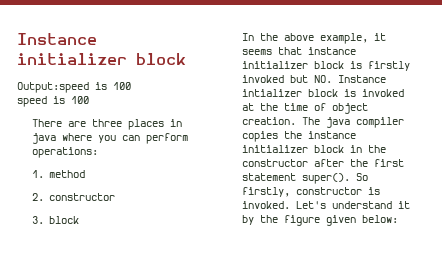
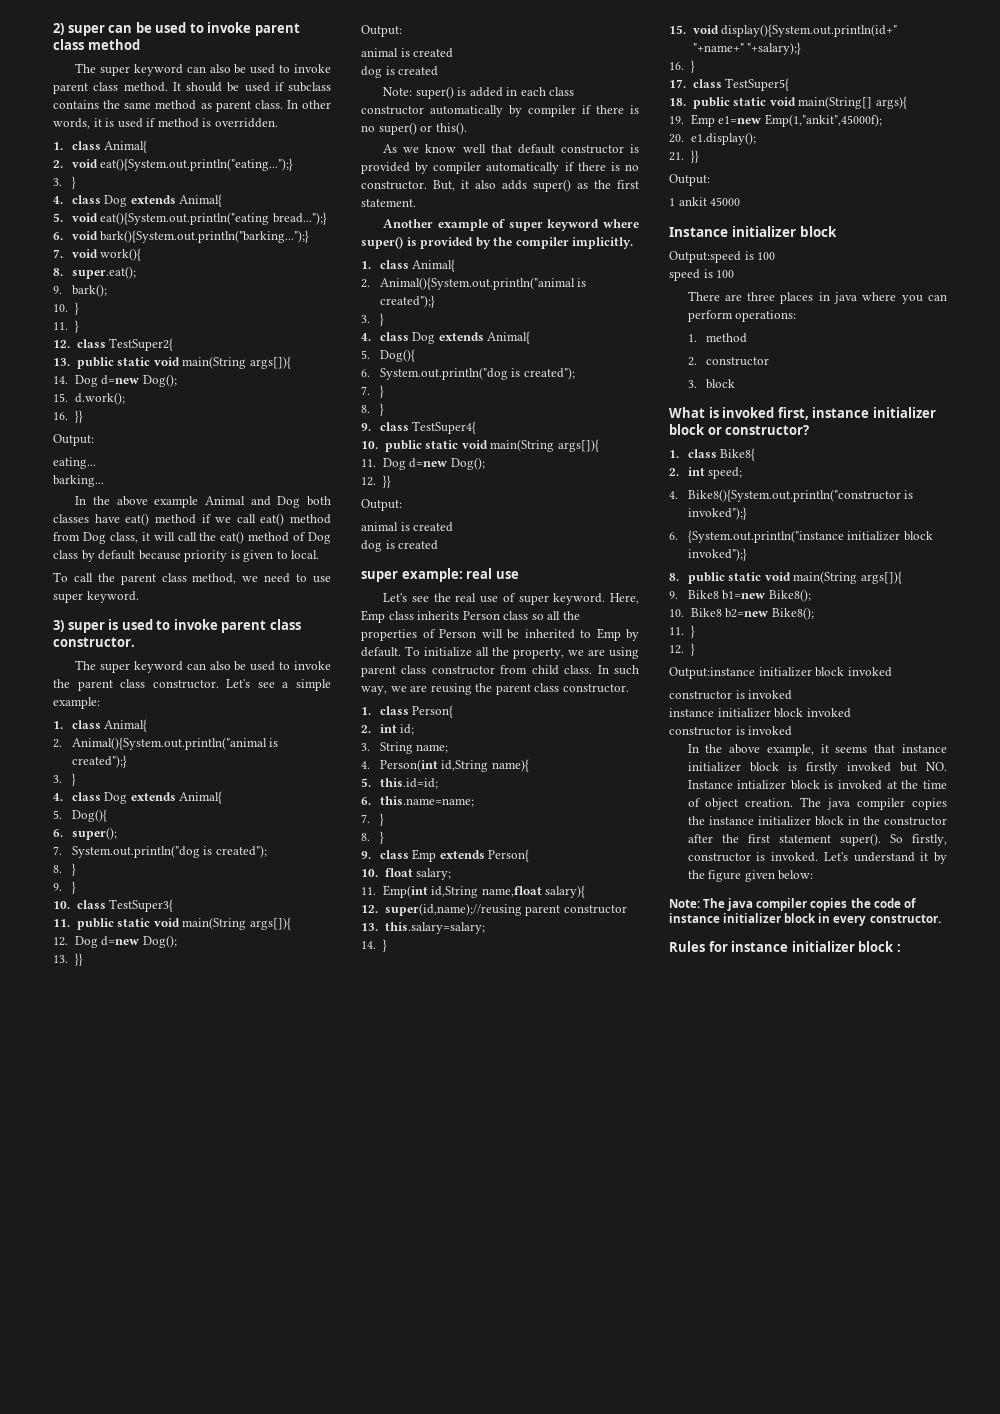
(17, 39) none -> [53,22,300,36] [53,39,140,50] [75,63,331,76] [53,82,331,94] [53,100,331,112] [53,118,278,129] [53,140,148,153] [53,158,294,171] [53,176,76,189] [53,194,223,207] [53,212,327,225] [53,230,310,243] [53,248,142,261] [53,266,136,279] [53,284,107,297] [53,302,79,315] [53,320,79,333] [53,338,174,351] [53,356,291,369] [53,374,177,387] [53,392,125,405] [53,410,83,423] [53,434,94,446] [53,457,96,469] [53,475,104,487] [75,496,331,508] [53,513,331,526] [53,531,331,544] [53,550,320,562] [53,572,331,585] [53,591,139,603] [53,619,301,633] [53,637,135,647] [75,660,331,673] [53,679,332,691] [53,697,100,709] [53,719,148,732] [53,737,279,750] [71,755,127,768] [53,773,76,786] [53,791,223,804] [53,809,107,822] [53,827,117,840] [53,845,267,858] [53,863,76,876] [53,881,76,894] [53,899,174,912] [53,917,291,930] [53,935,177,948] [53,953,83,966] [361,25,402,37] [361,48,454,58] [361,66,439,78] [383,86,575,99] [361,105,639,117] [361,122,467,135] [383,144,639,154] [361,162,639,174] [361,179,639,192] [361,199,416,207] [383,219,639,231] [361,236,634,249] [361,259,456,272] [361,277,587,290] [379,295,435,308] [361,313,384,326] [361,331,531,344] [361,349,415,362] [361,367,575,380] [361,385,384,398] [361,403,384,416] [361,421,477,434] [361,439,599,452] [361,457,485,470] [361,475,391,488] [361,499,402,511] [361,522,454,532] [361,540,439,552] [361,568,519,582] [383,593,639,605] [361,610,580,623] [361,628,639,641] [361,646,639,659] [361,665,639,677] [361,683,629,695] [361,705,454,718] [361,724,415,735] [361,742,449,754] [361,759,529,772] [361,778,438,789] [361,796,474,807] [361,813,384,826] [361,831,384,844] [361,849,530,862] [361,868,452,880] [361,885,586,898] [361,903,627,916] [361,922,485,934] [361,939,387,952] [669,24,898,37] [692,42,802,55] [669,60,695,73] [669,78,790,91] [669,96,907,109] [669,114,882,127] [669,132,756,145] [669,150,699,163] [669,174,710,186] [669,197,741,206] 2) super can be used to invoke parent class method // The super keyword can also be used to invoke parent class method. It should be used if subclass contains the same method as parent class. In other words, it is used if method is overridden. // 1. class Animal{ // 2. void eat(){System.out.println("eating...");} // 3. } // 4. class Dog extends Animal{ // 5. void eat(){System.out.println("eating bread...");} // 6. void bark(){System.out.println("barking...");} // 7. void work(){ // 8. super.eat(); // 9. bark(); // 10. } // 11. } // 12. class TestSuper2{ // 13. public static void main(String args[]){ // 14. Dog d=new Dog(); // 15. d.work(); // 16. }} // Output: // eating... // barking... // In the above example Animal and Dog both classes have eat() method if we call eat() method from Dog class, it will call the eat() method of Dog class by default because priority is given to local. // To call the parent class method, we need to use super keyword. // 3) super is used to invoke parent class constructor. // The super keyword can also be used to invoke the parent class constructor. Let's see a simple example: // 1. class Animal{ // 2. Animal(){System.out.println("animal is created");} // 3. } // 4. class Dog extends Animal{ // 5. Dog(){ // 6. super(); // 7. System.out.println("dog is created"); // 8. } // 9. } // 10. class TestSuper3{ // 11. public static void main(String args[]){ // 12. Dog d=new Dog(); // 13. }} // Output: // animal is created // dog is created // Note: super() is added in each class constructor automatically by compiler if there is no super() or this(). // As we know well that default constructor is provided by compiler automatically if there is no constructor. But, it also adds super() as the first statement. // Another example of super keyword where super() is provided by the compiler implicitly. // 1. class Animal{ // 2. Animal(){System.out.println("animal is created");} // 3. } // 4. class Dog extends Animal{ // 5. Dog(){ // 6. System.out.println("dog is created"); // 7. } // 8. } // 9. class TestSuper4{ // 10. public static void main(String args[]){ // 11. Dog d=new Dog(); // 12. }} // Output: // animal is created // dog is created // super example: real use // Let's see the real use of super keyword. Here, Emp class inherits Person class so all the properties of Person will be inherited to Emp by default. To initialize all the property, we are using parent class constructor from child class. In such way, we are reusing the parent class constructor. // 1. class Person{ // 2. int id; // 3. String name; // 4. Person(int id,String name){ // 5. this.id=id; // 6. this.name=name; // 7. } // 8. } // 9. class Emp extends Person{ // 10. float salary; // 11. Emp(int id,String name,float salary){ // 12. super(id,name);//reusing parent constructor // 13. this.salary=salary; // 14. } // 15. void display(){System.out.println(id+" "+name+" "+salary);} // 16. } // 17. class TestSuper5{ // 18. public static void main(String[] args){ // 19. Emp e1=new Emp(1,"ankit",45000f); // 20. e1.display(); // 21. }} // Output: // 1 ankit 45000 //
(80, 220) none -> [669,407,936,420] [669,424,810,435] [669,448,756,461] [669,467,743,479] [669,489,914,502] [687,507,747,520] [669,530,933,543] [687,548,747,561] [669,571,902,584] [669,589,811,602] [669,607,814,620] [669,625,695,638] [669,643,695,656] [669,667,892,679] [669,690,793,700] [669,708,851,718] [669,726,793,736] // What is invoked first, instance initializer block or constructor? // 1. class Bike8{ // 2. int speed; // 4. Bike8(){System.out.println("constructor is invoked");} // 6. {System.out.println("instance initializer block invoked");} // 8. public static void main(String args[]){ // 9. Bike8 b1=new Bike8(); // 10. Bike8 b2=new Bike8(); // 11. } // 12. } // Output:instance initializer block invoked // constructor is invoked // instance initializer block invoked // constructor is invoked
(399, 219) none -> [669,898,916,911] [669,913,941,926] [669,941,901,952] // Note: The java compiler copies the code of instance initializer block in every constructor. // Rules for instance initializer block :

